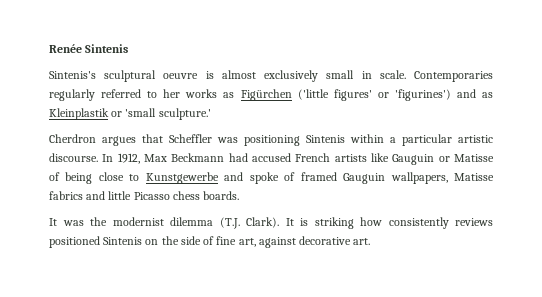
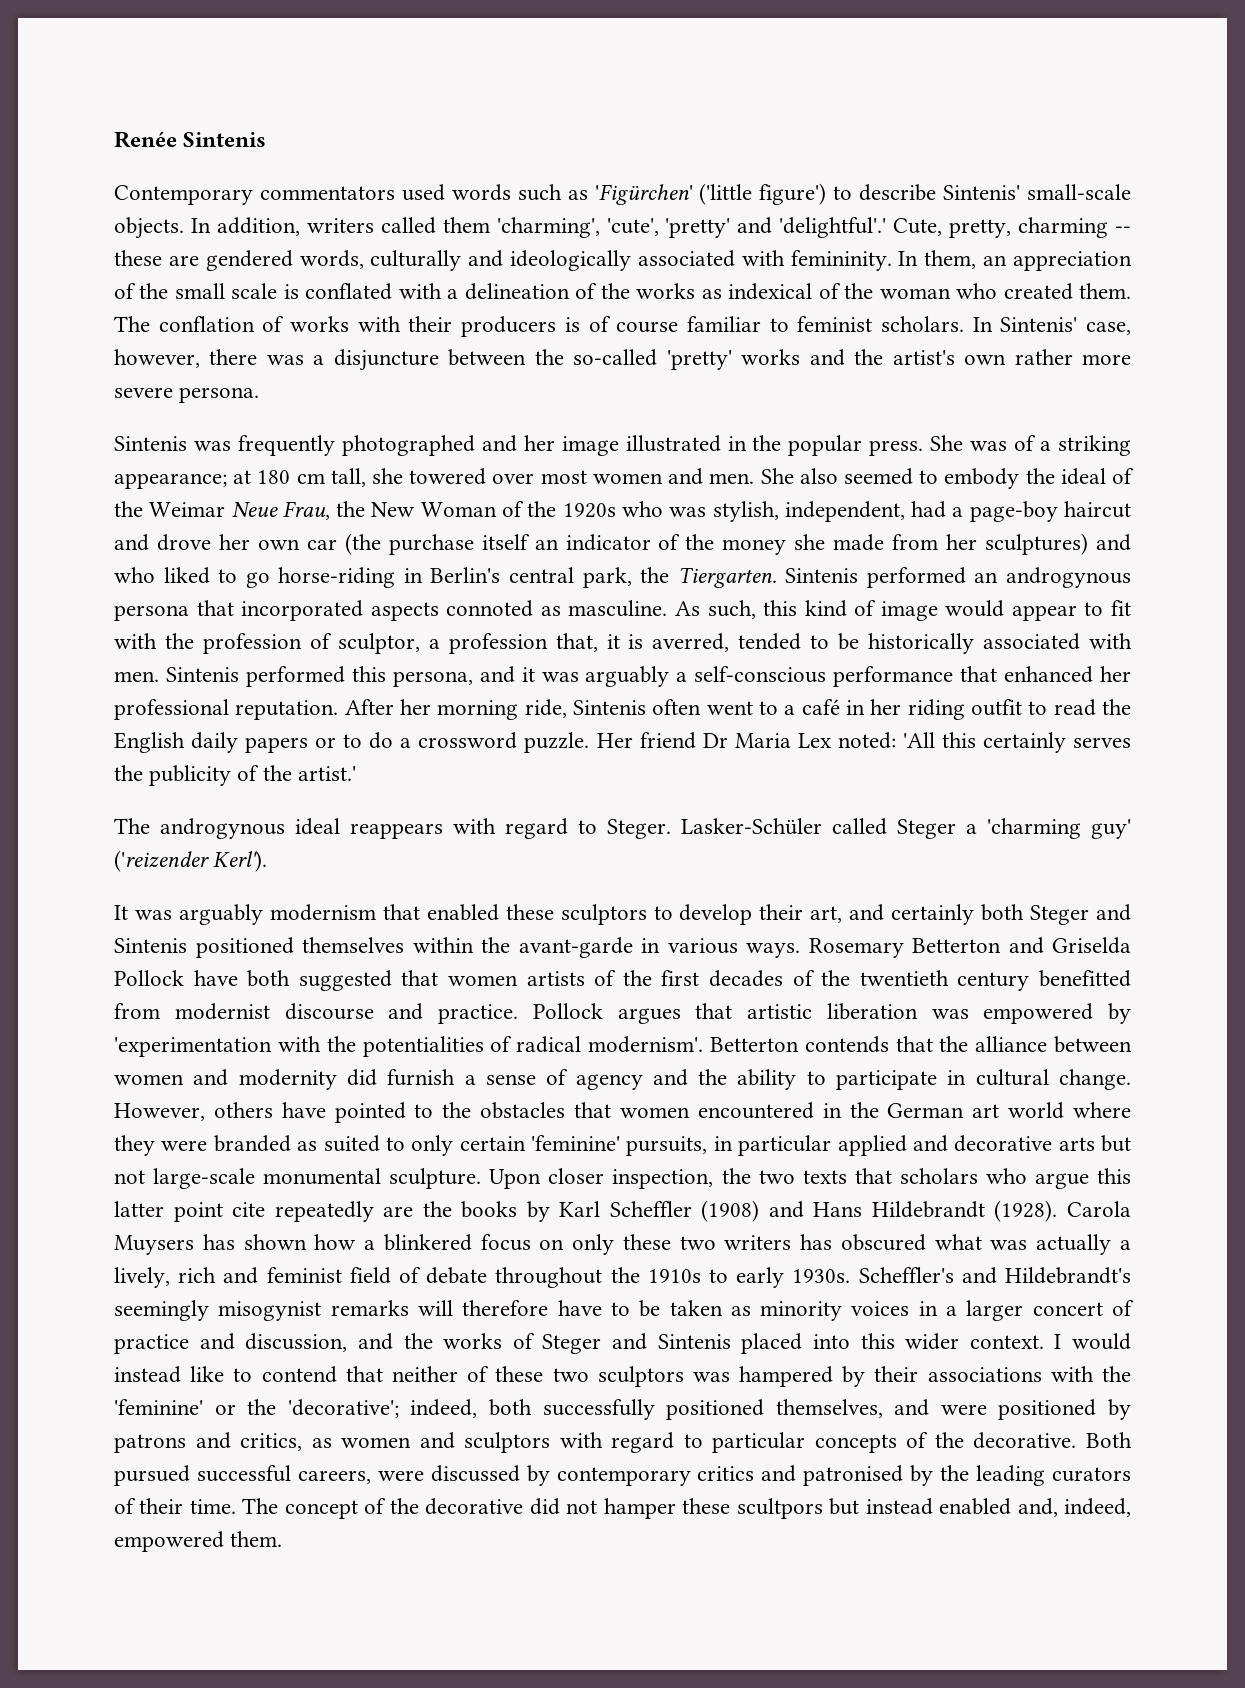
[49,70,494,82] [49,89,493,101] [49,108,211,120] [49,134,493,146] [49,153,494,165] [49,172,494,184] [49,191,240,200] [49,217,493,229] [49,236,371,248] Sintenis's sculptural oeuvre is almost exclusively small in scale. Contemporaries regularly referred to her works as Figürchen ('little figures' or 'figurines') and as Kleinplastik or 'small sculpture.' // Cherdron argues that Scheffler was positioning Sintenis within a particular artistic discourse. In 1912, Max Beckmann had accused French artists like Gauguin or Matisse of being close to Kunstgewerbe and spoke of framed Gauguin wallpapers, Matisse fabrics and little Picasso chess boards. // It was the modernist dilemma (T.J. Clark). It is striking how consistently reviews positioned Sintenis on the side of fine art, against decorative art. -> [114,183,1131,205] [114,217,1131,239] [114,250,1132,271] [114,283,1132,300] [114,316,1131,337] [114,349,1132,371] [114,387,260,403] [114,435,1131,456] [114,468,1134,489] [114,501,1131,522] [114,533,1131,555] [114,567,1131,588] [114,600,1131,621] [114,633,1132,654] [114,666,1131,687] [114,699,1132,720] [114,732,1131,753] [114,765,356,786] [114,818,1131,839] [114,850,268,872] [114,904,1131,925] [114,937,1131,958] [114,970,1132,991] [114,1003,1131,1024] [114,1036,1132,1057] [114,1069,1131,1090] [114,1102,1131,1123] [114,1135,1131,1156] [114,1168,1131,1189] [114,1200,1131,1222] [114,1234,1131,1255] [114,1267,1132,1288] [114,1300,1134,1321] [114,1333,1131,1354] [114,1366,1131,1387] [114,1399,1132,1420] [114,1432,1132,1453] [114,1465,1131,1486] [114,1498,1132,1519] [114,1531,283,1552] Contemporary commentators used words such as 'Figürchen' ('little figure') to describe Sintenis' small-scale objects. In addition, writers called them 'charming', 'cute', 'pretty' and 'delightful'.' Cute, pretty, charming -- these are gendered words, culturally and ideologically associated with femininity. In them, an appreciation of the small scale is conflated with a delineation of the works as indexical of the woman who created them. The conflation of works with their producers is of course familiar to feminist scholars. In Sintenis' case, however, there was a disjuncture between the so-called 'pretty' works and the artist's own rather more severe persona. // Sintenis was frequently photographed and her image illustrated in the popular press. She was of a striking appearance; at 180 cm tall, she towered over most women and men. She also seemed to embody the ideal of the Weimar Neue Frau, the New Woman of the 1920s who was stylish, independent, had a page-boy haircut and drove her own car (the purchase itself an indicator of the money she made from her sculptures) and who liked to go horse-riding in Berlin's central park, the Tiergarten. Sintenis performed an androgynous persona that incorporated aspects connoted as masculine. As such, this kind of image would appear to fit with the profession of sculptor, a profession that, it is averred, tended to be historically associated with men. Sintenis performed this persona, and it was arguably a self-conscious performance that enhanced her professional reputation. After her morning ride, Sintenis often went to a café in her riding outfit to read the English daily papers or to do a crossword puzzle. Her friend Dr Maria Lex noted: 'All this certainly serves the publicity of the artist.' // The androgynous ideal reappears with regard to Steger. Lasker-Schüler called Steger a 'charming guy' ('reizender Kerl'). // It was arguably modernism that enabled these sculptors to develop their art, and certainly both Steger and Sintenis positioned themselves within the avant-garde in various ways. Rosemary Betterton and Griselda Pollock have both suggested that women artists of the first decades of the twentieth century benefitted from modernist discourse and practice. Pollock argues that artistic liberation was empowered by 'experimentation with the potentialities of radical modernism'. Betterton contends that the alliance between women and modernity did furnish a sense of agency and the ability to participate in cultural change. However, others have pointed to the obstacles that women encountered in the German art world where they were branded as suited to only certain 'feminine' pursuits, in particular applied and decorative arts but not large-scale monumental sculpture. Upon closer inspection, the two texts that scholars who argue this latter point cite repeatedly are the books by Karl Scheffler (1908) and Hans Hildebrandt (1928). Carola Muysers has shown how a blinkered focus on only these two writers has obscured what was actually a lively, rich and feminist field of debate throughout the 1910s to early 1930s. Scheffler's and Hildebrandt's seemingly misogynist remarks will therefore have to be taken as minority voices in a larger concert of practice and discussion, and the works of Steger and Sintenis placed into this wider context. I would instead like to contend that neither of these two sculptors was hampered by their associations with the 'feminine' or the 'decorative'; indeed, both successfully positioned themselves, and were positioned by patrons and critics, as women and sculptors with regard to particular concepts of the decorative. Both pursued successful careers, were discussed by contemporary critics and patronised by the leading curators of their time. The concept of the decorative did not hamper these scultpors but instead enabled and, indeed, empowered them.

